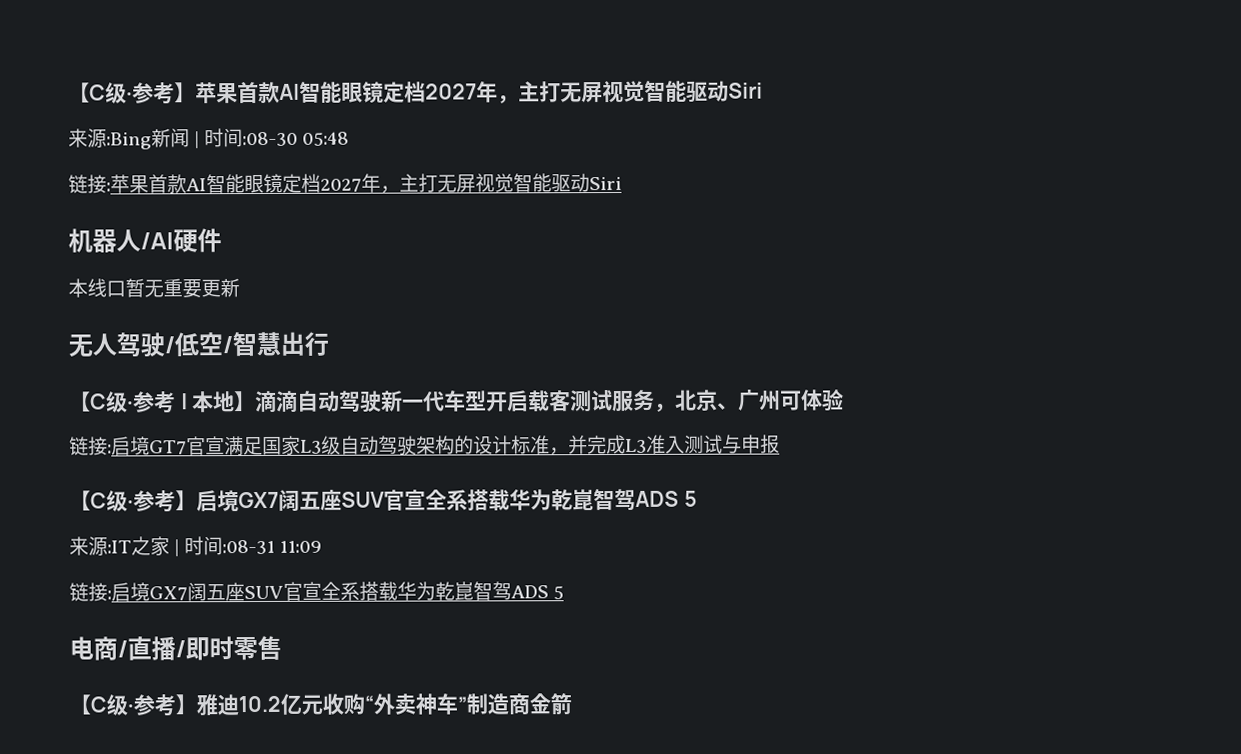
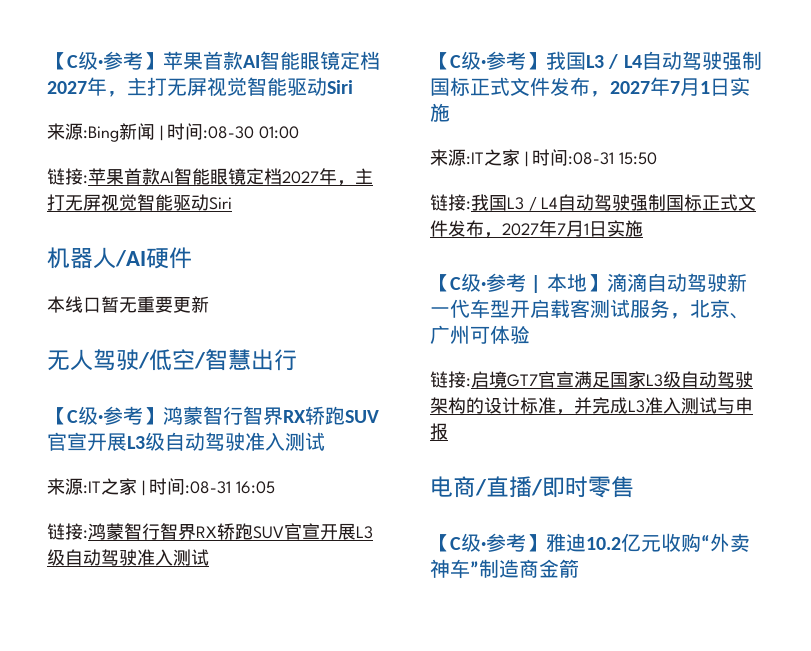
[302,131,350,146] 05:48 -> [259,126,300,139] 01:00
(329, 343) none -> [47,406,379,425] [47,432,325,451] [47,478,276,496] [47,523,373,540] [47,549,209,566] [430,51,762,70] [430,77,750,97] [430,103,450,122] [430,149,658,167] [430,194,757,211] [430,220,643,238] // 【C级·参考】鸿蒙智行智界RX轿跑SUV官宣开展L3级自动驾驶准入测试 // 来源:IT之家 | 时间:08-31 16:05 // 链接:鸿蒙智行智界RX轿跑SUV官宣开展L3级自动驾驶准入测试 // 【C级·参考】我国L3 / L4自动驾驶强制国标正式文件发布，2027年7月1日实施 // 来源:IT之家 | 时间:08-31 15:50 // 链接:我国L3 / L4自动驾驶强制国标正式文件发布，2027年7月1日实施
[69,488,697,513] [69,536,323,557] [69,581,565,602] // 【C级·参考】启境GX7阔五座SUV官宣全系搭载华为乾崑智驾ADS 5 // 来源:IT之家 | 时间:08-31 11:09 // 链接:启境GX7阔五座SUV官宣全系搭载华为乾崑智驾ADS 5 -> (448, 431) none

